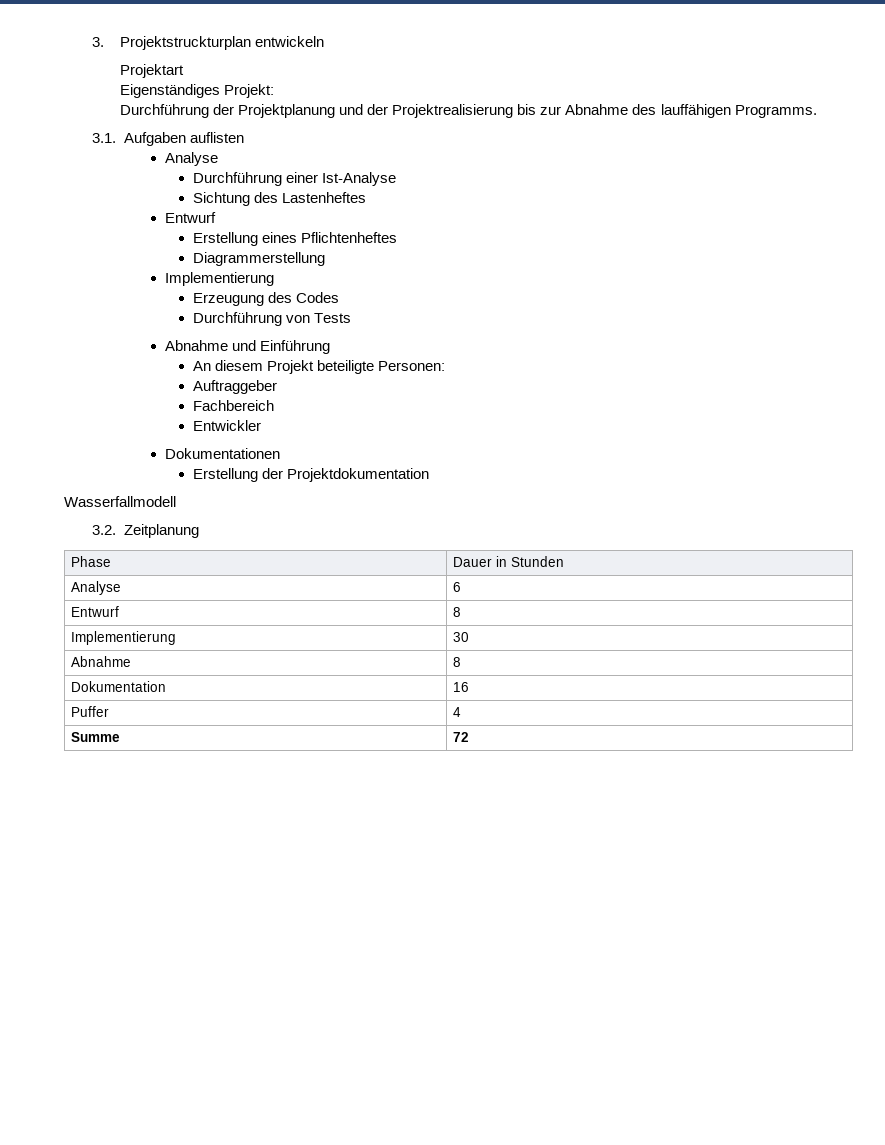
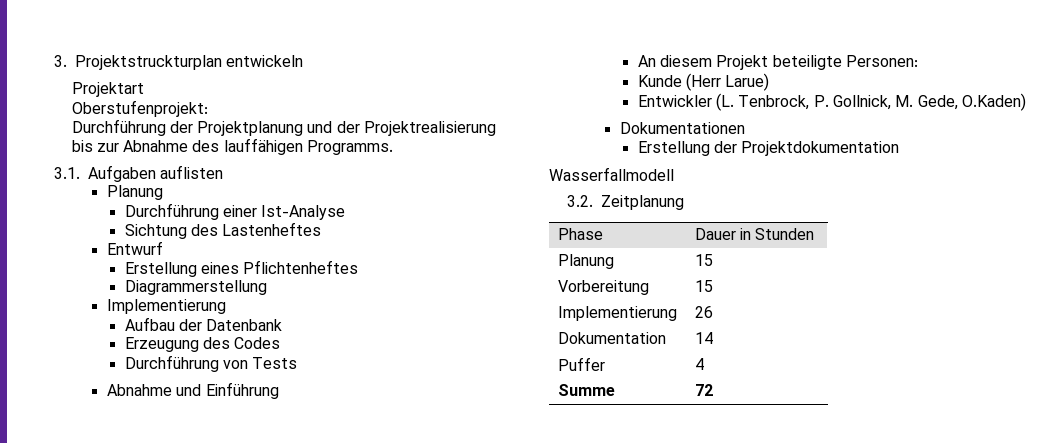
[120,84,275,98] Eigenständiges Projekt: -> [71,100,208,117] Oberstufenprojekt:
[164,152,218,166] Analyse -> [106,185,163,200] Planung
(274, 279) none -> [124,317,283,331] // Aufbau der Datenbank
[192,380,277,394] [192,400,274,411] [192,420,261,431] Auftraggeber // Fachbereich // Entwickler -> [637,73,770,91] [637,93,1026,111] Kunde (Herr Larue) // Entwickler (L. Tenbrock, P. Gollnick, M. Gede, O.Kaden)
[70,581,121,595] [452,582,461,592] [70,606,119,617] [452,607,461,617] [70,631,176,645] [452,632,469,642] [70,656,131,667] [452,657,461,667] Analyse | 6 // Entwurf | 8 // Implementierung | 30 // Abnahme | 8 -> [557,254,614,269] [694,254,713,266] [557,280,649,295] [694,280,713,292] [557,306,677,321] [694,306,713,318] Planung | 15 // Vorbereitung | 15 // Implementierung | 26
[452,682,469,692] 16 -> [694,332,713,344] 14

